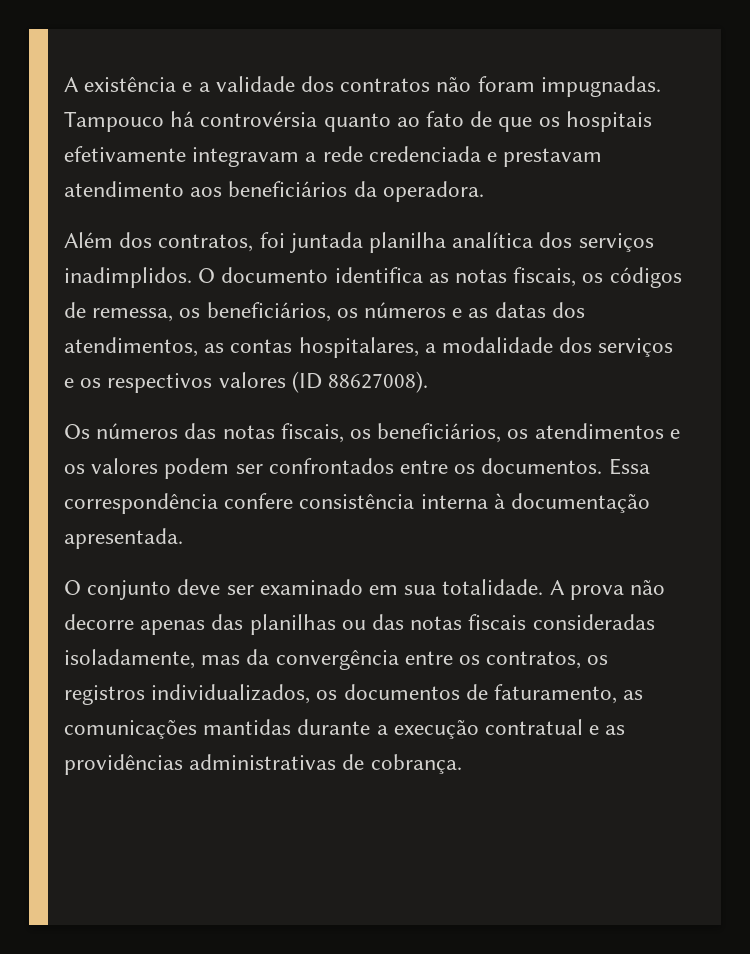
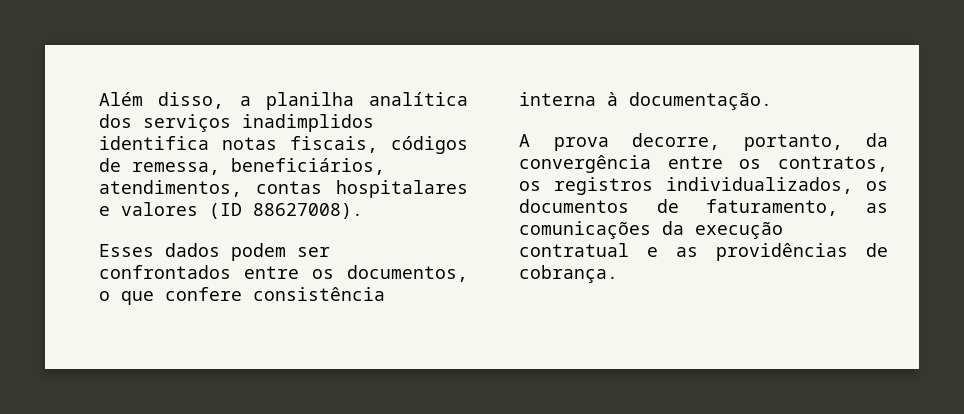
[64,76,661,97] [64,111,652,132] [64,146,603,167] [64,181,484,202] [64,232,654,253] [64,267,604,288] A existência e a validade dos contratos não foram impugnadas. Tampouco há controvérsia quanto ao fato de que os hospitais efetivamente integravam a rede credenciada e prestavam atendimento aos beneficiários da operadora. // Além dos contratos, foi juntada planilha analítica dos serviços inadimplidos. O documento identifica as notas fiscais, os -> [99,92,468,110] [99,114,374,132] [99,136,378,153] Além disso, a planilha analítica dos serviços inadimplidos identifica notas fiscais,
[179,302,585,322] [64,337,674,358] [64,371,429,393] [64,423,680,443] [64,458,159,474] os beneficiários, os números e as datas dos atendimentos, as contas hospitalares, a modalidade dos serviços e os respectivos valores (ID 88627008). // Os números das notas fiscais, os beneficiários, os atendimentos e os valores -> [231,158,385,175] [99,180,468,198] [99,202,363,219] [99,243,220,257] beneficiários, atendimentos, contas hospitalares e valores (ID 88627008). // Esses dados
[481,458,650,475] [64,493,218,514] documentos. Essa correspondência -> [347,265,468,282] [99,291,154,305] documentos, o que
[511,493,651,513] [64,528,183,549] [64,579,666,600] [64,614,655,635] [64,649,241,669] documentação apresentada. // O conjunto deve ser examinado em sua totalidade. A prova não decorre apenas das planilhas ou das notas fiscais consideradas isoladamente, mas -> [629,92,772,110] [519,133,843,151] documentação. // A prova decorre, portanto,
[203,719,388,735] mantidas durante a -> [662,221,684,235] da
[189,754,337,770] administrativas -> (848, 252) none

